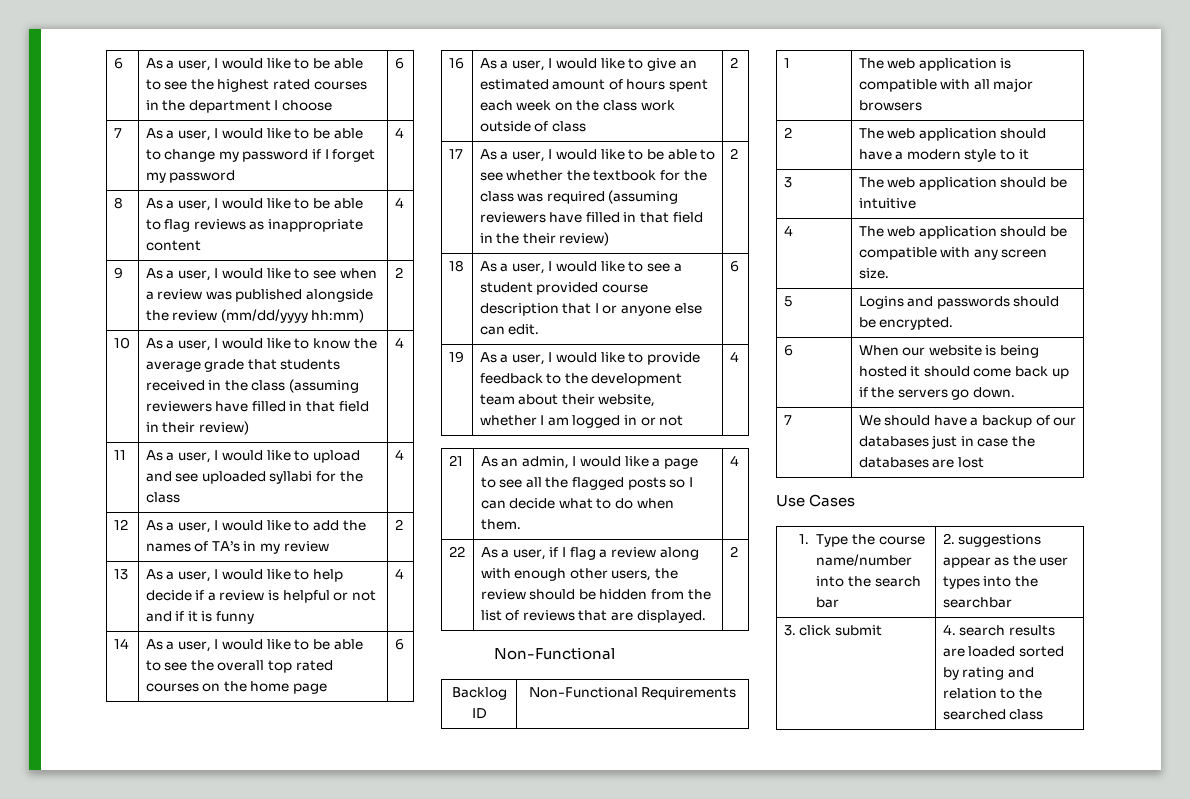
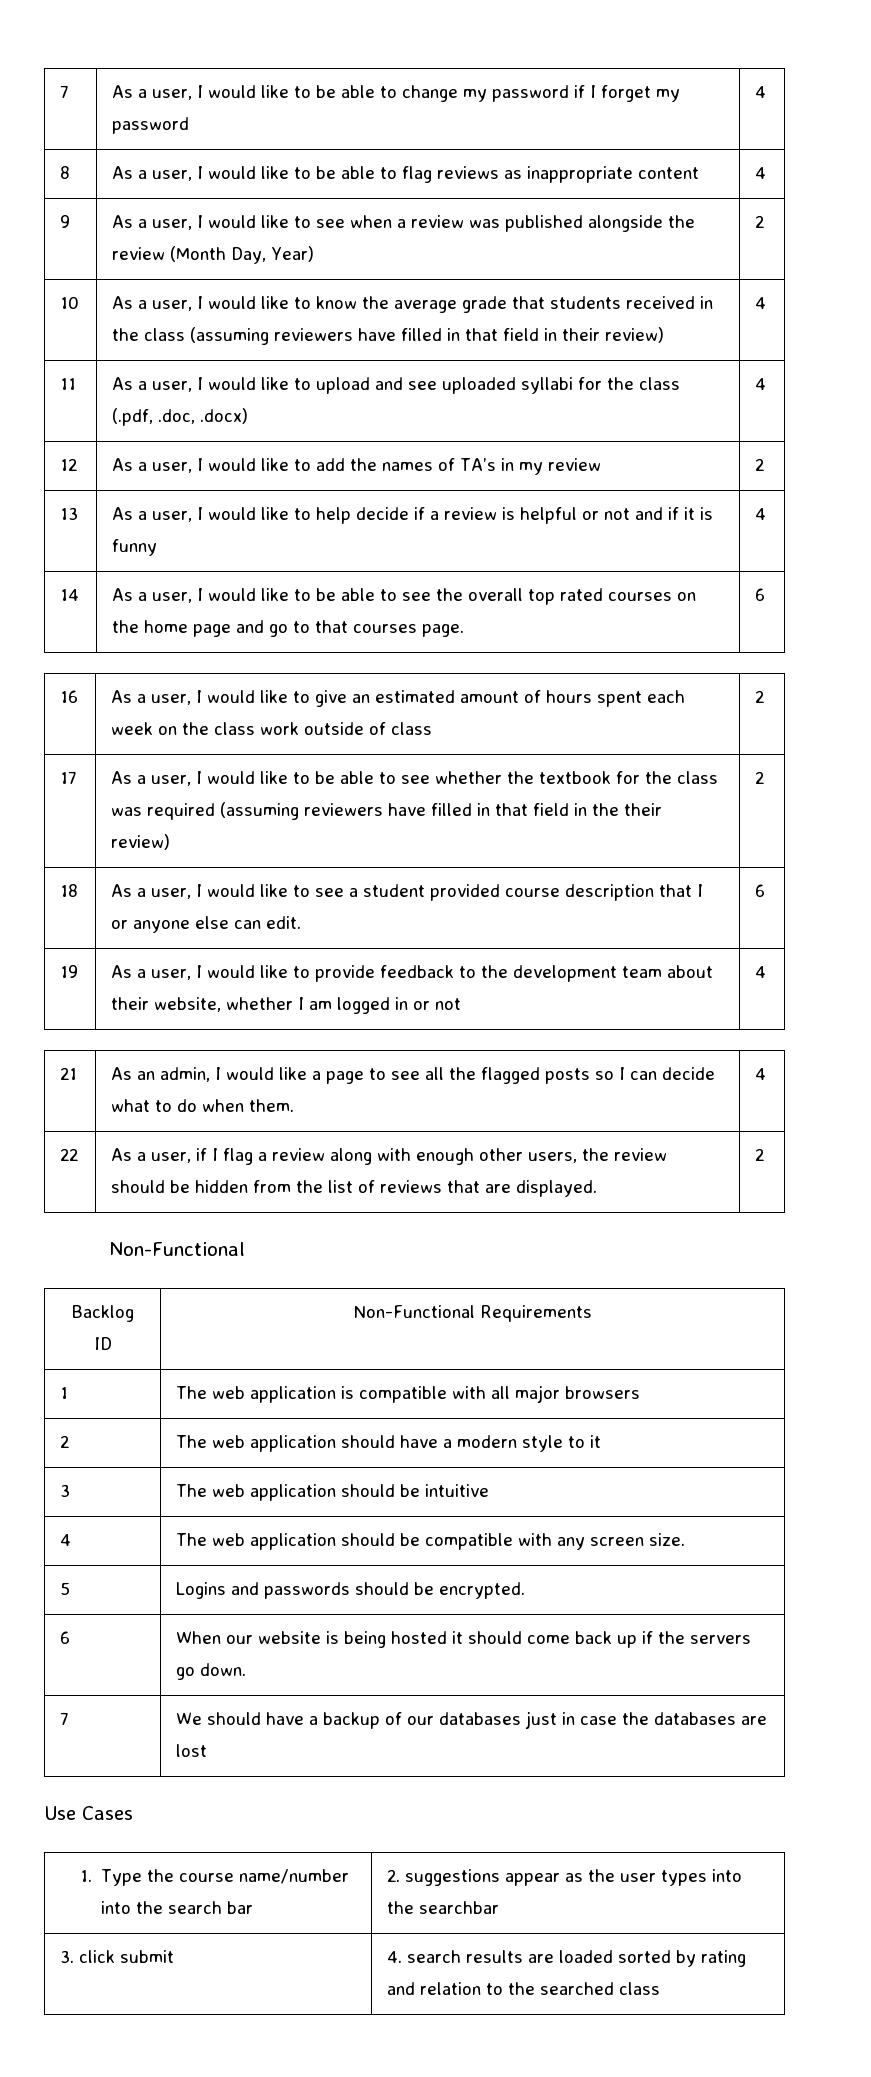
[113,58,123,69] [145,58,363,71] [145,79,367,92] [145,100,333,113] [394,58,404,69] 6 | As a user, I would like to be able to see the highest rated courses in the department I choose | 6 // -> (60, 91) none
[220,309,365,323] (mm/dd/yyyy hh:mm) -> [170,246,315,264] (Month Day, Year)
(180, 497) none -> [112,408,249,426] (.pdf, .doc, .docx)
(328, 688) none -> [236,620,465,637] and go to that courses page.

